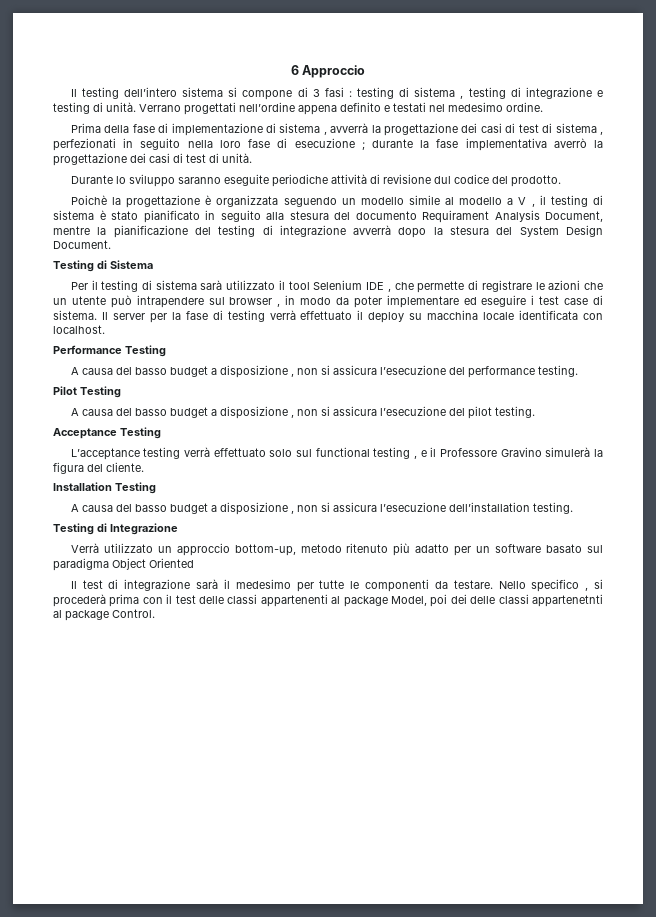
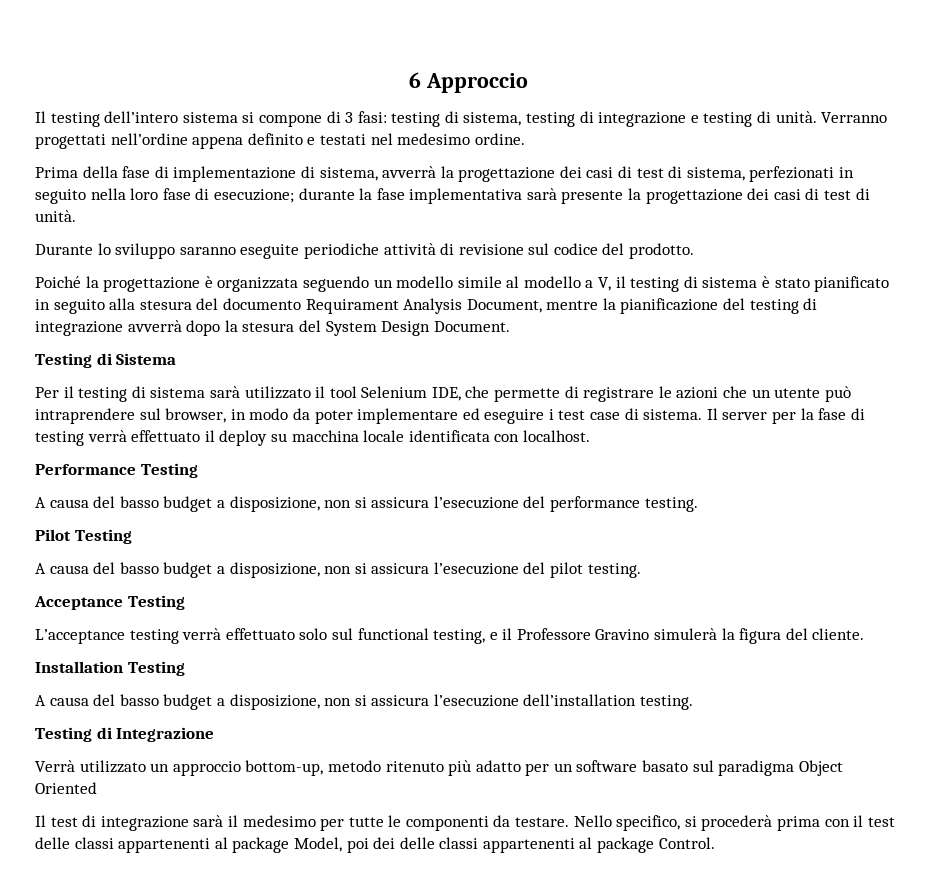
[324,87,464,99] fasi : testing di sistema , -> [357,111,522,127] fasi: testing di sistema,
[139,104,181,112] Verrano -> [821,112,888,123] Verranno
[279,123,327,135] sistema , -> [319,167,378,181] sistema,
[555,123,603,135] sistema , -> [686,167,745,181] sistema,
[294,138,365,150] esecuzione ; -> [213,189,294,203] esecuzione;
[553,138,587,148] averrò -> [526,188,624,204] sarà presente
[433,176,451,184] dul -> [528,243,550,255] sul
[70,195,107,205] Poichè -> [35,276,81,288] Poiché
[518,197,535,207] V , -> [598,277,612,291] V,
[366,282,391,292] IDE , -> [431,387,461,401] IDE,
[136,295,281,308] intrapendere sul browser , -> [35,408,227,424] intraprendere sul browser,
[219,365,294,378] disposizione , -> [229,496,320,512] disposizione,
[219,406,294,419] disposizione , -> [229,562,320,578] disposizione,
[373,447,418,459] testing , -> [433,629,486,644] testing,
[219,502,294,515] disposizione , -> [229,694,320,710] disposizione,
[531,579,589,592] specifico , -> [616,815,681,831] specifico,
[531,594,603,607] appartenetnti -> [482,838,575,853] appartenenti

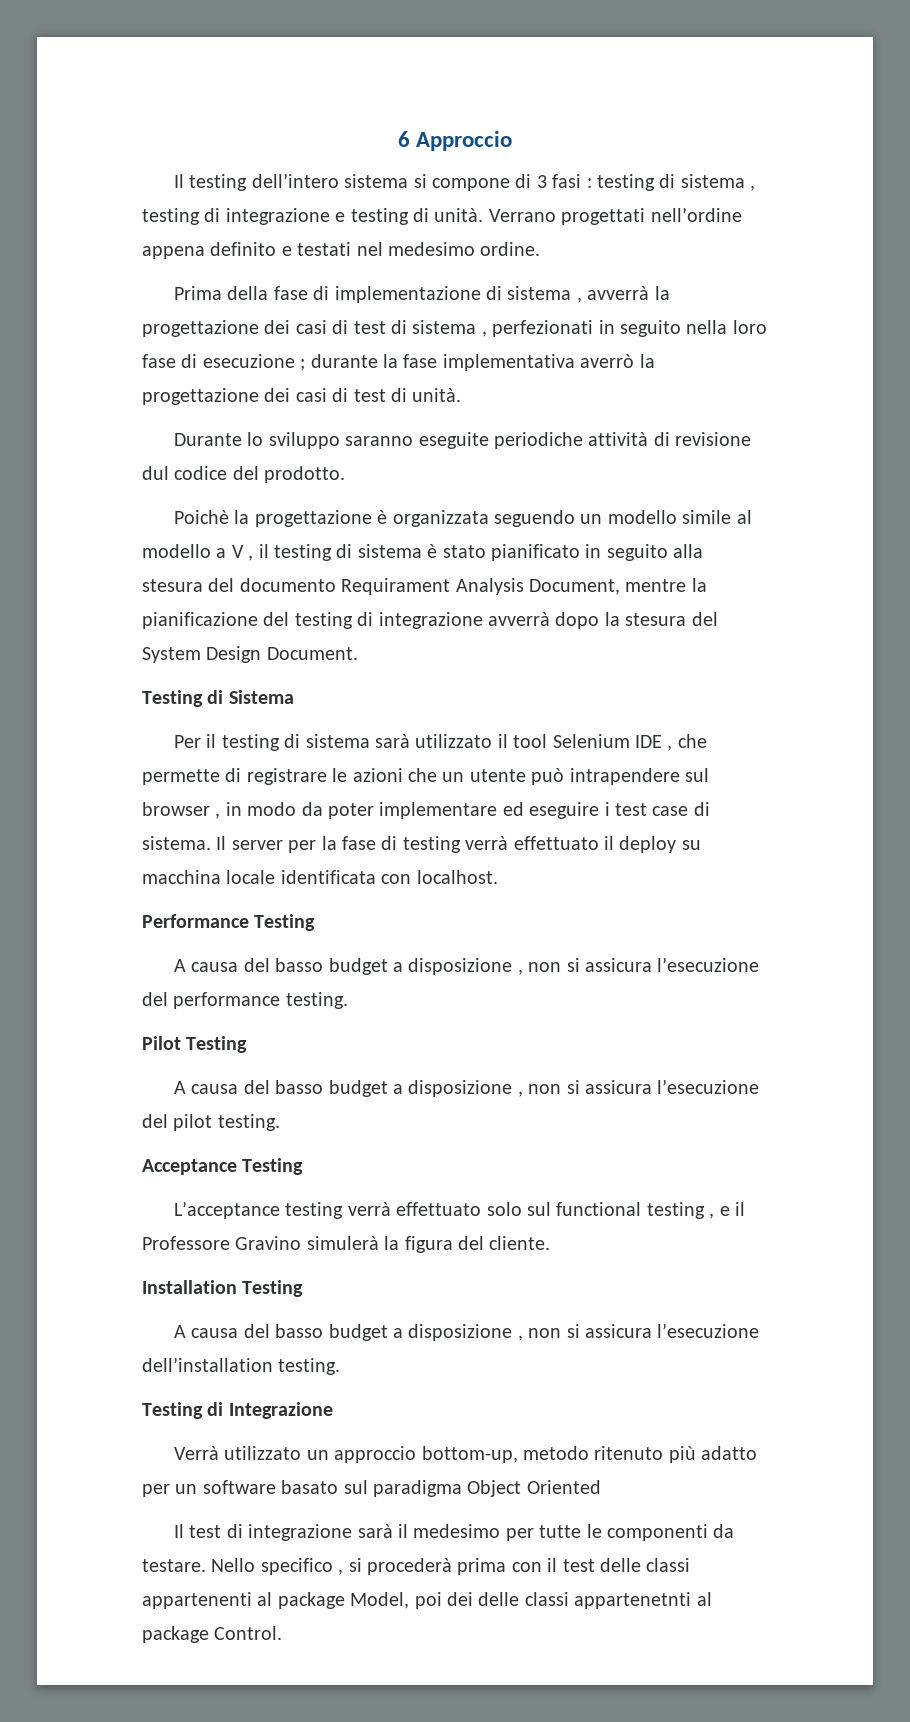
[357,111,522,127] fasi: testing di sistema, -> [552,174,756,191] fasi : testing di sistema ,
[821,112,888,123] Verranno -> [488,209,556,222] Verrano
[319,167,378,181] sistema, -> [507,286,582,303] sistema ,
[686,167,745,181] sistema, -> [412,320,487,337] sistema ,
[213,189,294,203] esecuzione; -> [202,354,306,371] esecuzione ;
[526,188,624,204] sarà presente -> [580,354,635,368] averrò
[528,243,550,255] sul -> [142,466,169,480] dul
[35,276,81,288] Poiché -> [174,510,230,524] Poichè
[598,277,612,291] V, -> [231,545,254,561] V ,
[431,387,461,401] IDE, -> [635,735,673,751] IDE ,
[35,408,227,424] intraprendere sul browser, -> [569,768,709,785] [142,802,221,819] intrapendere sul browser ,
[229,496,320,512] disposizione, -> [408,958,523,975] disposizione ,
[229,562,320,578] disposizione, -> [408,1080,523,1097] disposizione ,
[433,629,486,644] testing, -> [646,1202,715,1219] testing ,
[229,694,320,710] disposizione, -> [408,1324,523,1341] disposizione ,
[616,815,681,831] specifico, -> [260,1558,344,1575] specifico ,
[482,838,575,853] appartenenti -> [574,1592,692,1609] appartenetnti

